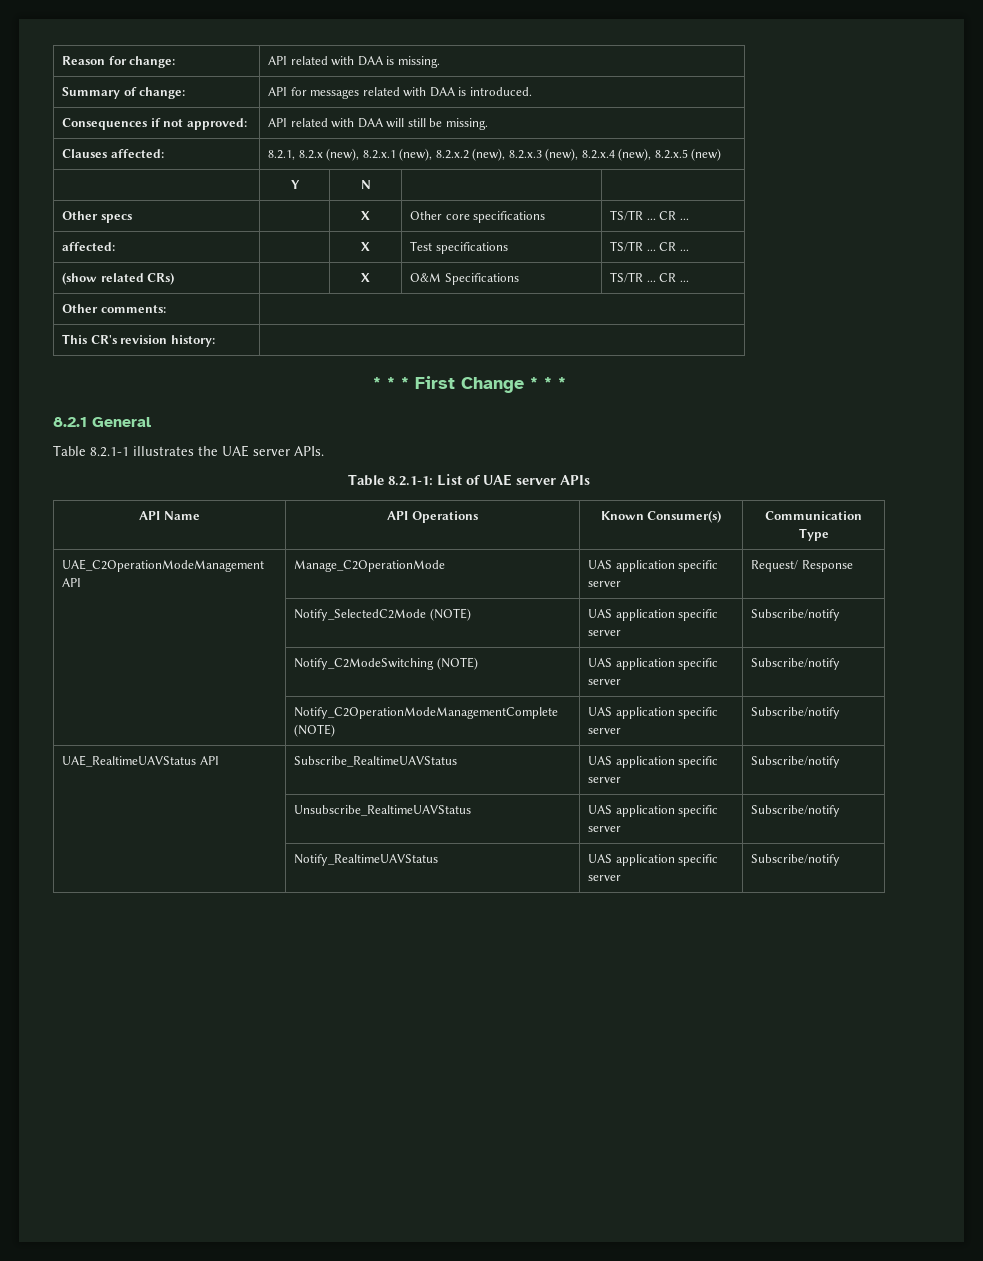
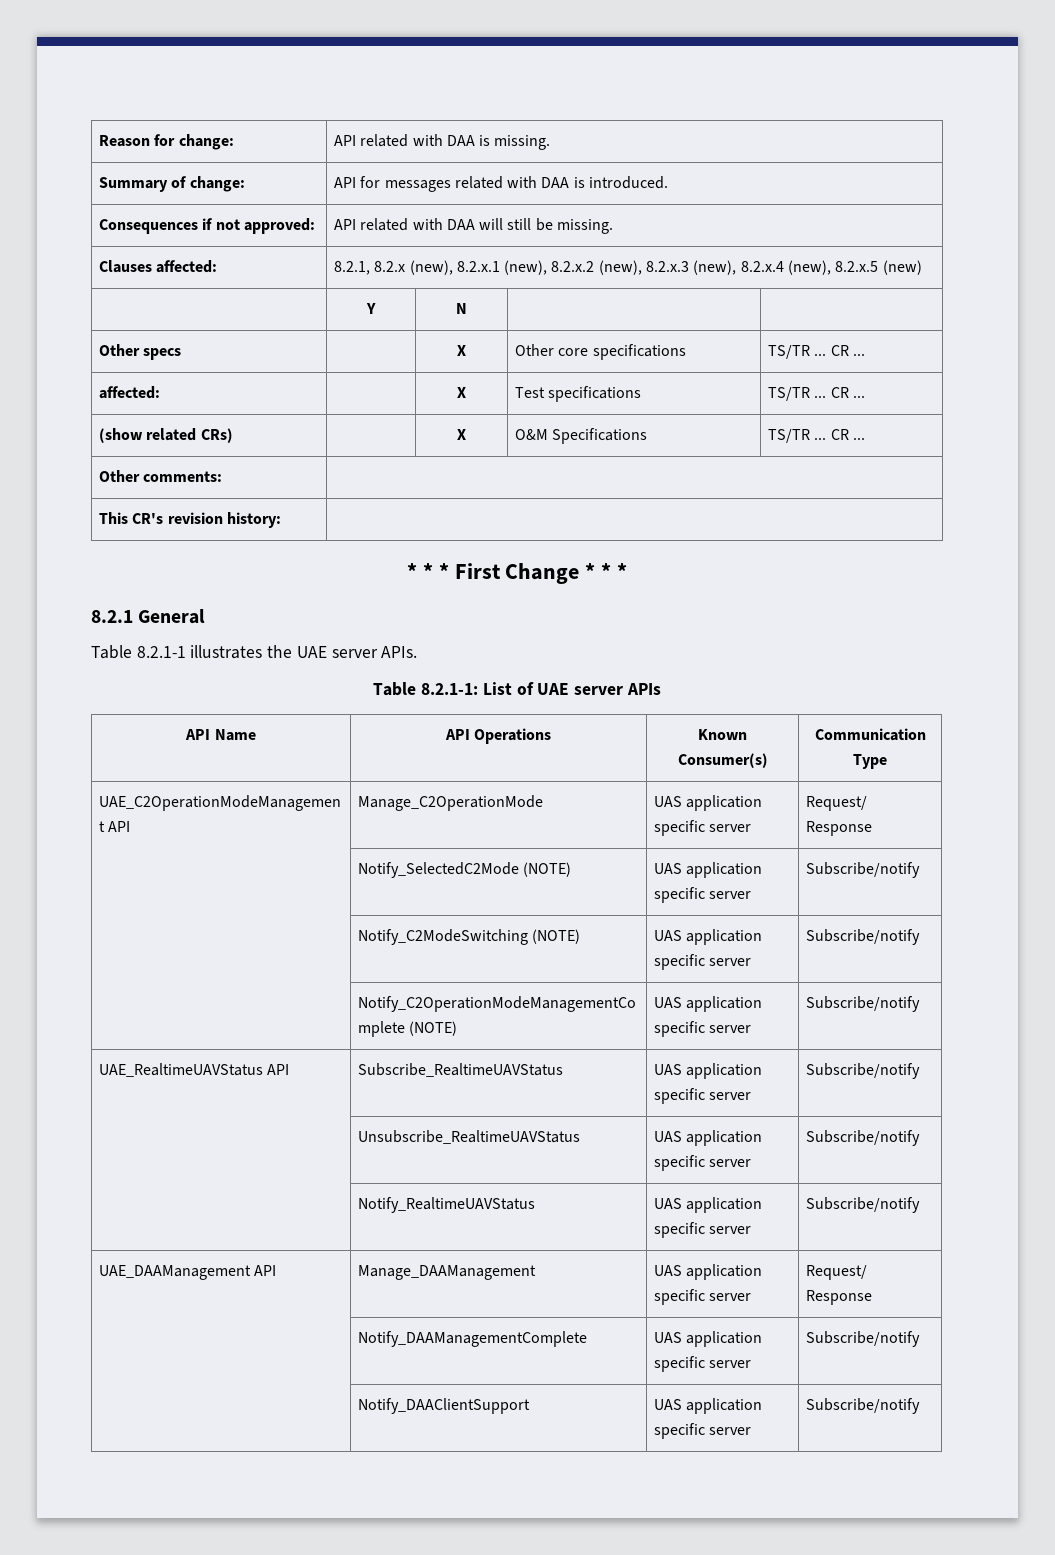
(841, 860) none -> [98,1265,277,1280] [357,1265,536,1280] [653,1264,763,1280] [653,1289,752,1305] [805,1265,867,1280] [805,1290,872,1305] [357,1331,587,1347] [653,1331,763,1347] [653,1356,752,1372] [805,1331,920,1347] [357,1398,530,1414] [653,1398,763,1414] [653,1423,752,1439] [805,1398,920,1414] // UAE_DAAManagement API | Manage_DAAManagement | UAS application specific server | Request/ Response // | Notify_DAAManagementComplete | UAS application specific server | Subscribe/notify // | Notify_DAAClientSupport | UAS application specific server | Subscribe/notify

